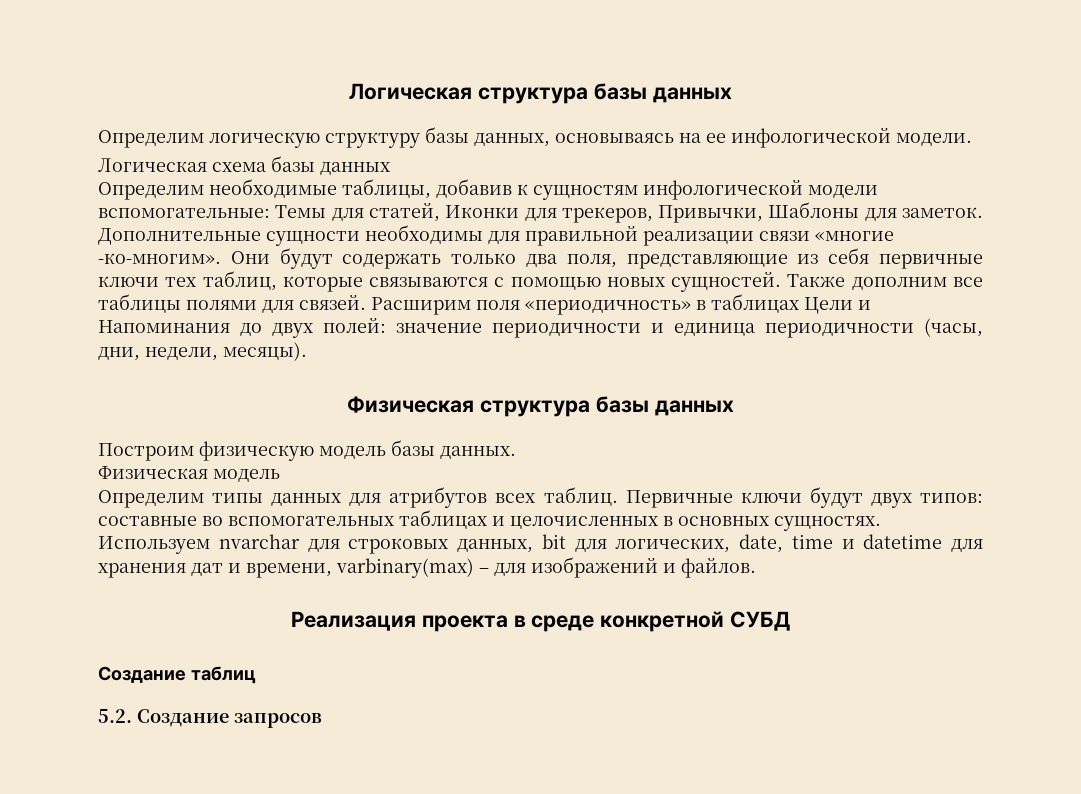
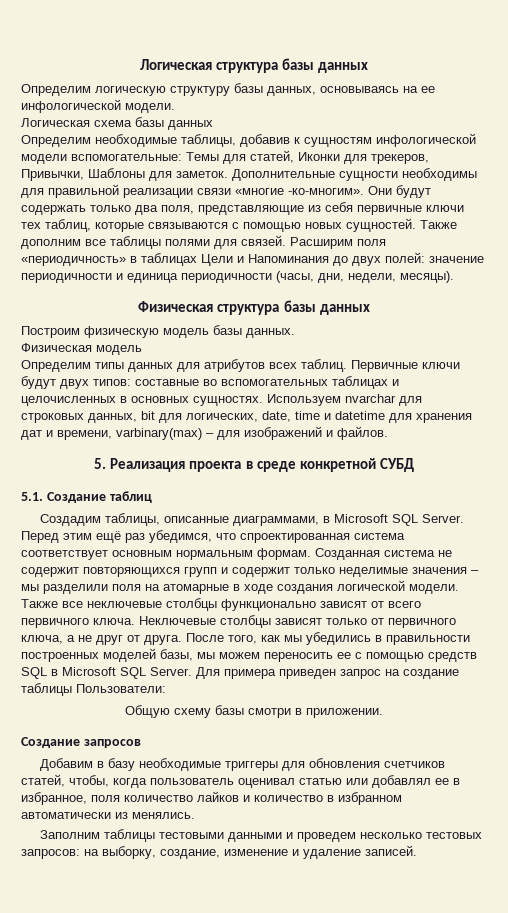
(756, 568) none -> [94,458,107,469] 5.
(791, 621) none -> [21,492,43,501] 5.1.
[98,709,322,728] 5.2. Создание запросов -> [39,513,464,526] [21,530,405,543] [21,548,452,560] [21,567,479,577] [21,580,459,594] [21,598,421,611] [21,615,456,628] [21,632,470,645] [21,648,477,662] [21,667,459,679] [21,683,166,696] [125,705,383,718] [21,737,141,748] [39,758,445,771] [21,774,460,788] [21,791,402,805] [21,812,195,819] [39,829,482,842] [21,845,417,859] Создадим таблицы, описанные диаграммами, в Microsoft SQL Server. Перед этим ещё раз убедимся, что спроектированная система соответствует основным нормальным формам. Созданная система не содержит повторяющихся групп и содержит только неделимые значения – мы разделили поля на атомарные в ходе создания логической модели. Также все неключевые столбцы функционально зависят от всего первичного ключа. Неключевые столбцы зависят только от первичного ключа, а не друг от друга. После того, как мы убедились в правильности построенных моделей базы, мы можем переносить ее с помощью средств SQL в Microsoft SQL Server. Для примера приведен запрос на создание таблицы Пользователи: // Общую схему базы смотри в приложении. // Создание запросов // Добавим в базу необходимые триггеры для обновления счетчиков статей, чтобы, когда пользователь оценивал статью или добавлял ее в избранное, поля количество лайков и количество в избранном автоматически из менялись. // Заполним таблицы тестовыми данными и проведем несколько тестовых запросов: на выборку, создание, изменение и удаление записей.

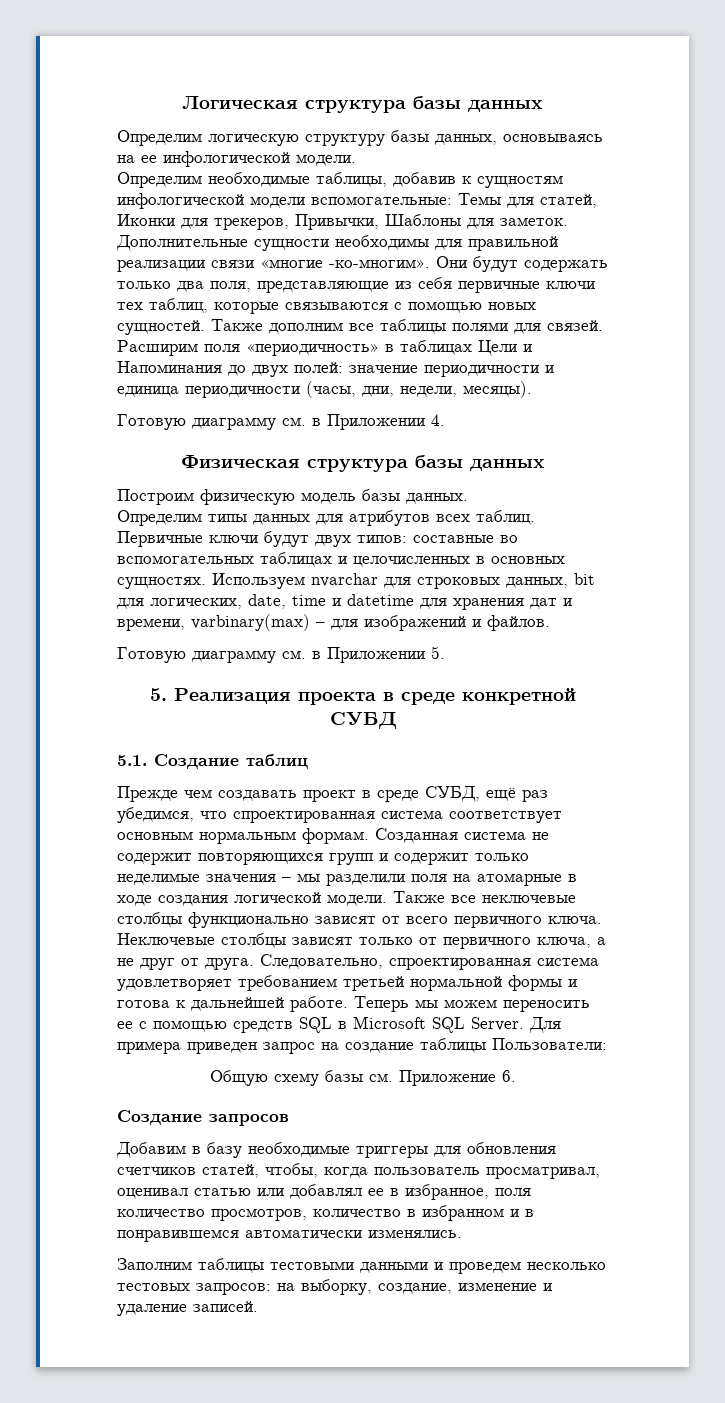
[21,117,213,130] // Логическая схема базы данных -> (356, 160) none
(454, 277) none -> [117,414,445,430] // Готовую диаграмму см. в Приложении 4.
[21,343,142,355] // Физическая модель -> (468, 498) none
(388, 433) none -> [117,646,445,663] // Готовую диаграмму см. в Приложении 5.
[39,513,464,526] [21,531,92,543] Создадим таблицы, описанные диаграммами, в Microsoft SQL Server. Перед этим -> [117,786,480,802] Прежде чем создавать проект в среде СУБД,
[186,632,470,645] [21,648,193,662] После того, как мы убедились в правильности построенных моделей базы, -> [260,954,599,970] [117,975,577,991] [117,996,409,1012] Следовательно, спроектированная система удовлетворяет требованием третьей нормальной формы и готова к дальнейшей работе. Теперь
[248,708,383,718] смотри в приложении. -> [368,1070,516,1086] см. Приложение 6.
(234, 781) none -> [486,1166,600,1179] просматривал,
[197,791,250,802] лайков и -> [211,1208,307,1221] просмотров,
[21,812,195,819] автоматически из менялись. -> [510,1209,534,1217] [117,1229,462,1242] и в понравившемся автоматически изменялись.

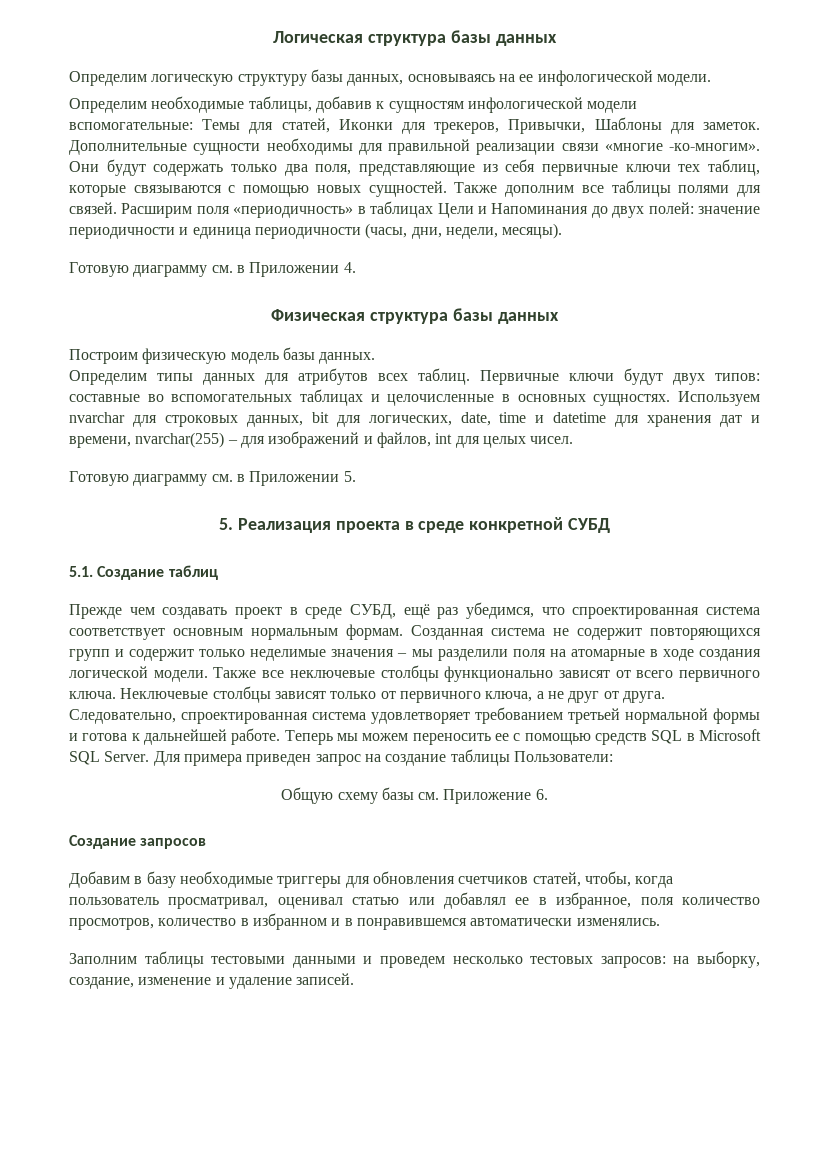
[353,556,470,567] целочисленных -> [387,394,495,406] целочисленные
[191,614,310,631] varbinary(max) -> [135,432,225,448] nvarchar(255)
[487,615,550,631] файлов. -> [376,432,574,448] файлов, int для целых чисел.

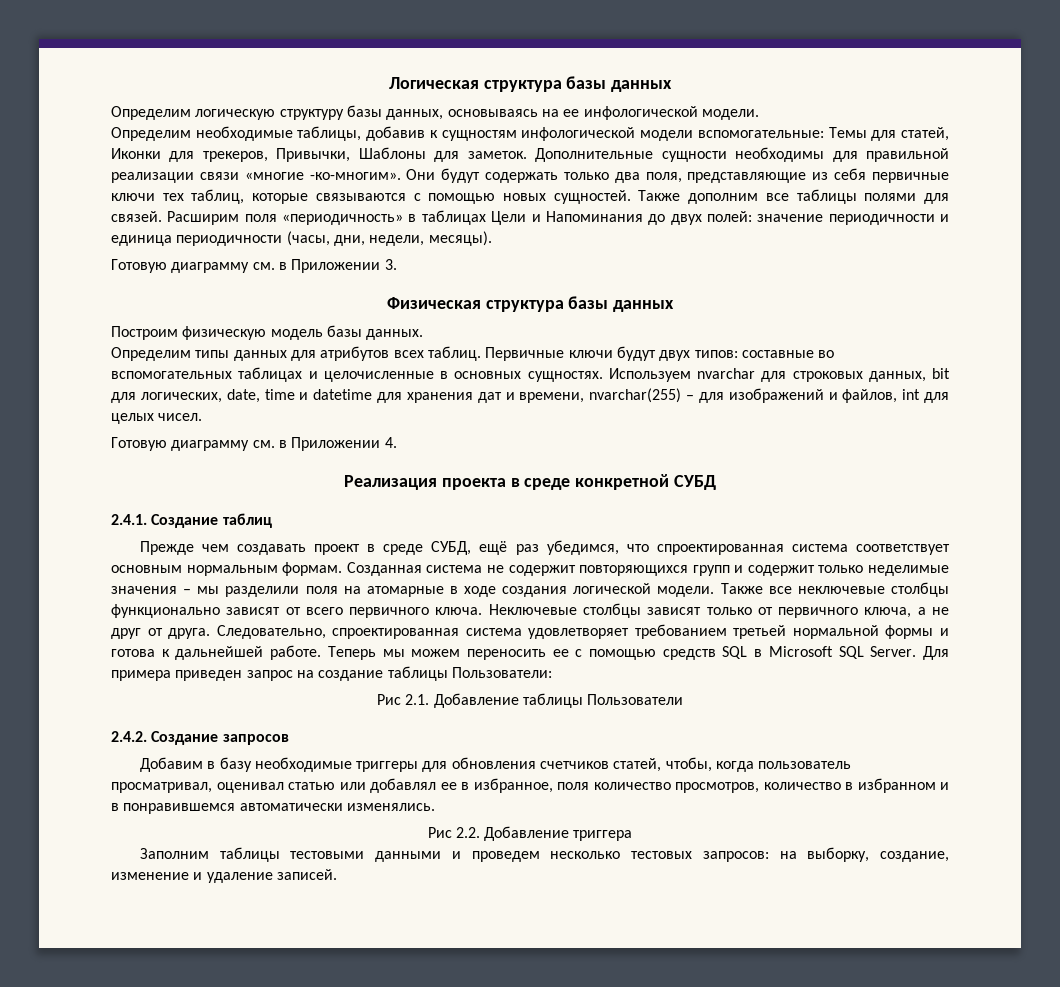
[343,262,356,273] 4. -> [384,259,397,270] 3.
[343,471,356,482] [218,518,233,530] 5. // 5. -> [384,437,397,448] 4. //
[69,566,93,577] 5.1. -> [111,514,147,525] 2.4.1.
[281,787,548,804] Общую схему базы см. Приложение 6. // -> [376,693,684,708] [111,731,147,742] Рис 2.1. Добавление таблицы Пользователи // 2.4.2.
(660, 922) none -> [427,826,633,841] // Рис 2.2. Добавление триггера

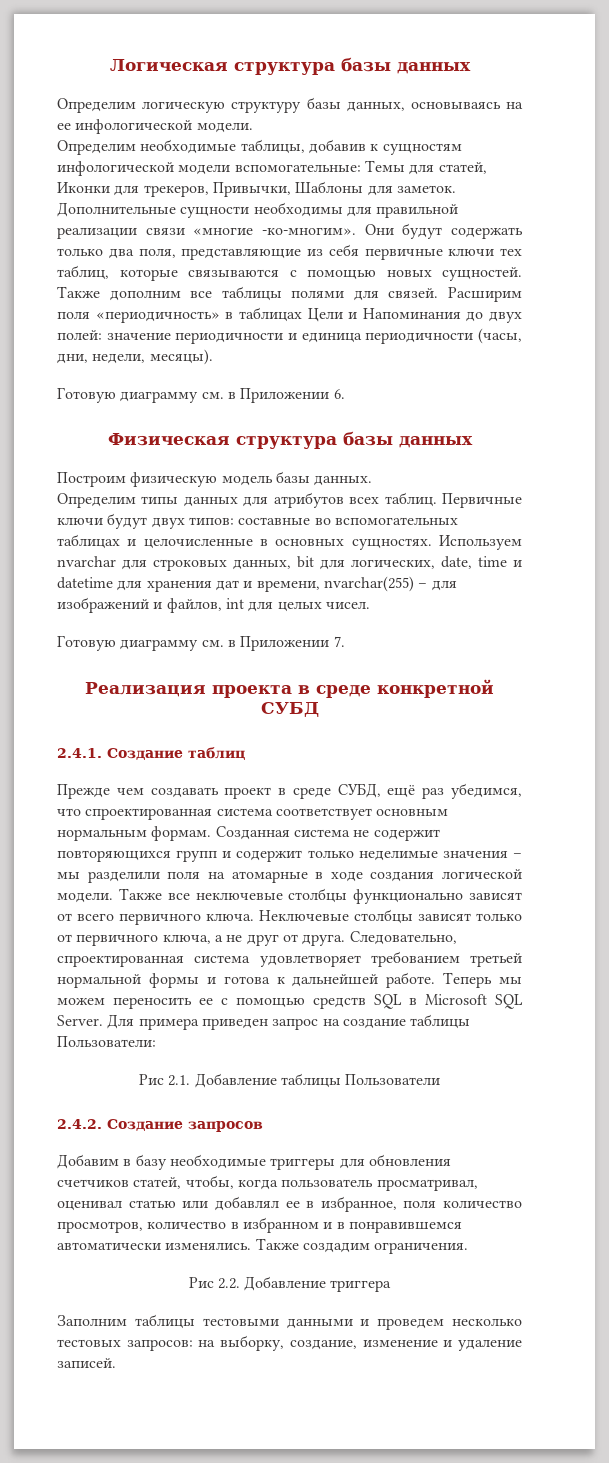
[384,259,397,270] 3. -> [333,389,345,399] 6.
[384,437,397,448] 4. -> [333,636,345,647] 7.
(435, 807) none -> [255,1238,469,1254] Также создадим ограничения.

